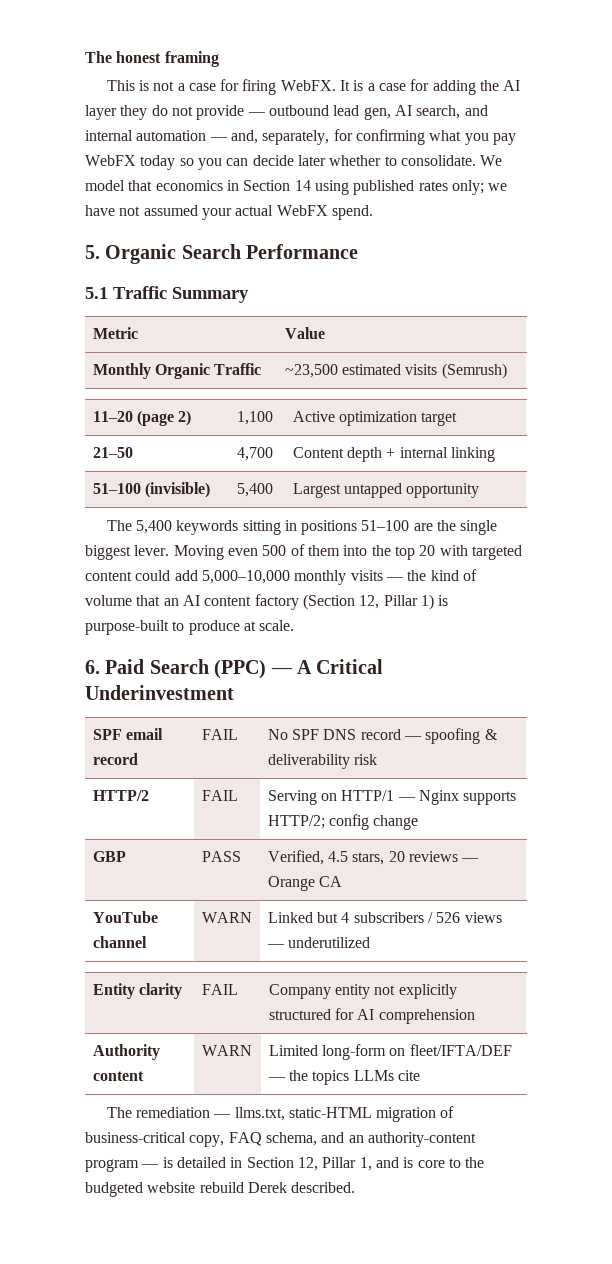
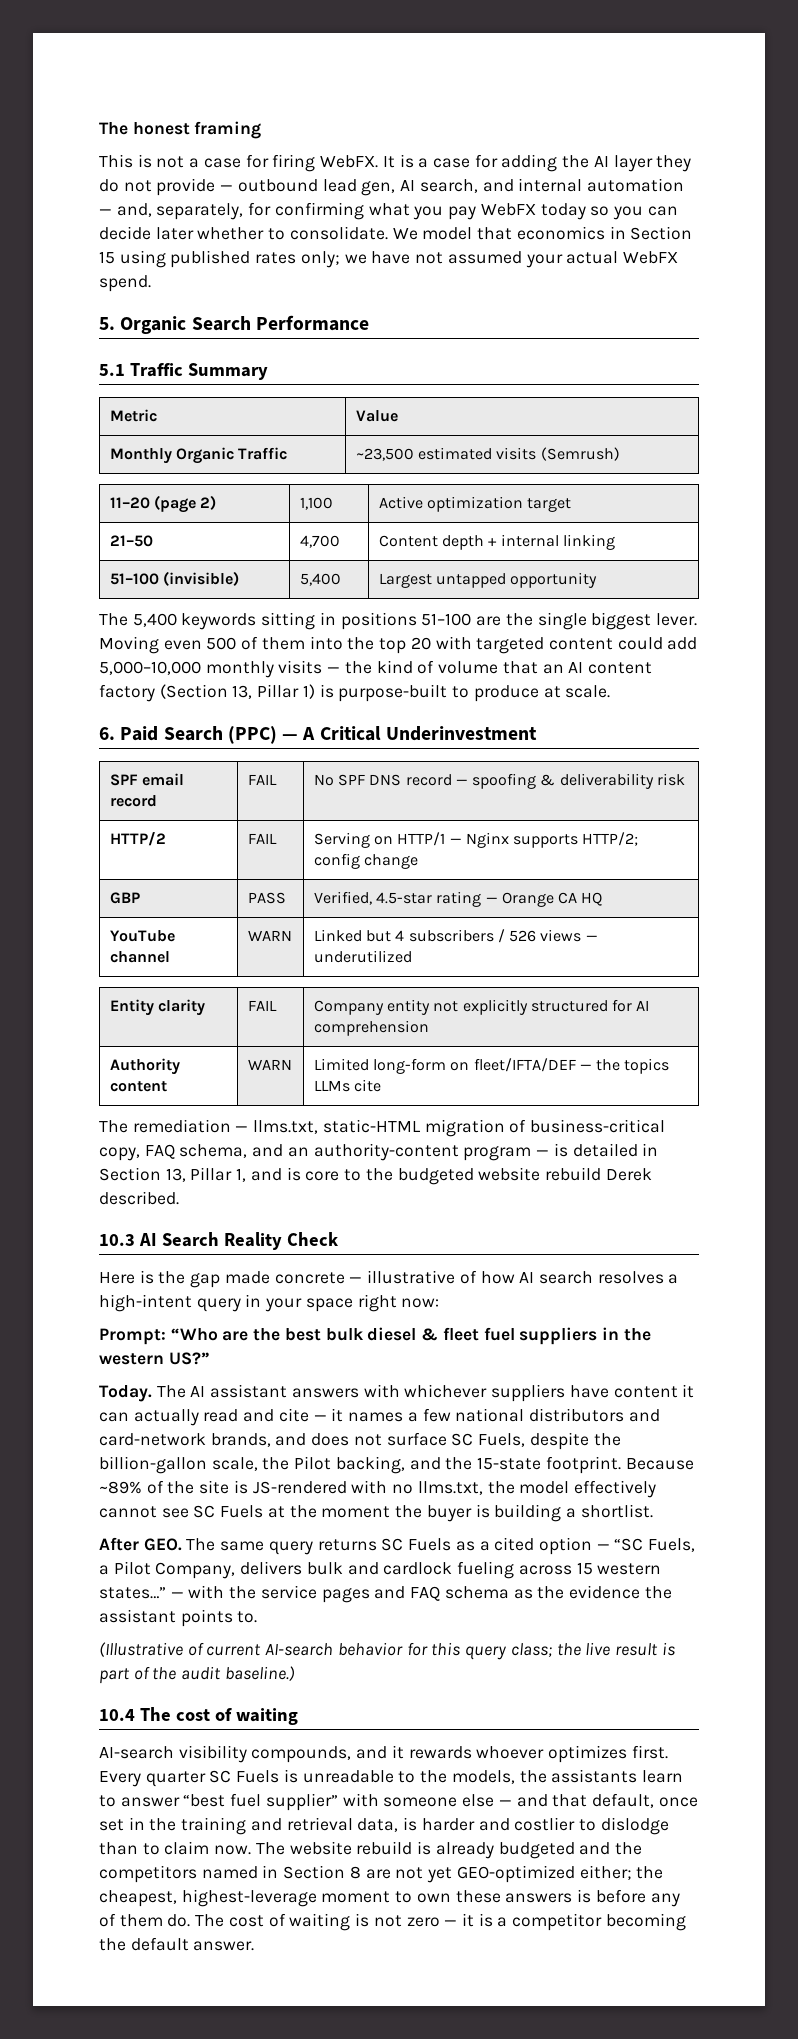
[294,180,311,191] 14 -> [99,251,115,264] 15
[359,595,380,609] 12, -> [232,685,253,699] 13,
[327,851,458,865] 4.5 stars, 20 reviews -> [375,891,482,907] 4.5-star rating
(342, 881) none -> [581,892,603,906] HQ
[297,1157,318,1171] 12, -> [165,1168,186,1182] 13,
(356, 1187) none -> [99,1232,339,1250] [99,1270,679,1288] [99,1294,440,1312] [99,1327,651,1345] [99,1352,209,1365] [99,1384,695,1402] [99,1408,660,1426] [99,1432,621,1450] [99,1456,694,1474] [99,1480,656,1498] [99,1504,653,1522] [99,1537,696,1555] [99,1561,662,1579] [99,1585,672,1603] [99,1609,258,1627] [99,1642,675,1660] [99,1666,295,1684] [99,1707,298,1725] [99,1745,668,1763] [99,1769,683,1787] [99,1793,698,1811] [99,1817,669,1835] [99,1841,642,1859] [99,1865,664,1883] [99,1889,680,1907] [99,1913,686,1931] [99,1937,255,1951] // 10.3 AI Search Reality Check // Here is the gap made concrete — illustrative of how AI search resolves a high-intent query in your space right now: // Prompt: “Who are the best bulk diesel & fleet fuel suppliers in the western US?” // Today. The AI assistant answers with whichever suppliers have content it can actually read and cite — it names a few national distributors and card-network brands, and does not surface SC Fuels, despite the billion-gallon scale, the Pilot backing, and the 15-state footprint. Because ~89% of the site is JS-rendered with no llms.txt, the model effectively cannot see SC Fuels at the moment the buyer is building a shortlist. // After GEO. The same query returns SC Fuels as a cited option — “SC Fuels, a Pilot Company, delivers bulk and cardlock fueling across 15 western states…” — with the service pages and FAQ schema as the evidence the assistant points to. // (Illustrative of current AI-search behavior for this query class; the live result is part of the audit baseline.) // 10.4 The cost of waiting // AI-search visibility compounds, and it rewards whoever optimizes first. Every quarter SC Fuels is unreadable to the models, the assistants learn to answer “best fuel supplier” with someone else — and that default, once set in the training and retrieval data, is harder and costlier to dislodge than to claim now. The website rebuild is already budgeted and the competitors named in Section 8 are not yet GEO-optimized either; the cheapest, highest-leverage moment to own these answers is before any of them do. The cost of waiting is not zero — it is a competitor becoming the default answer.

